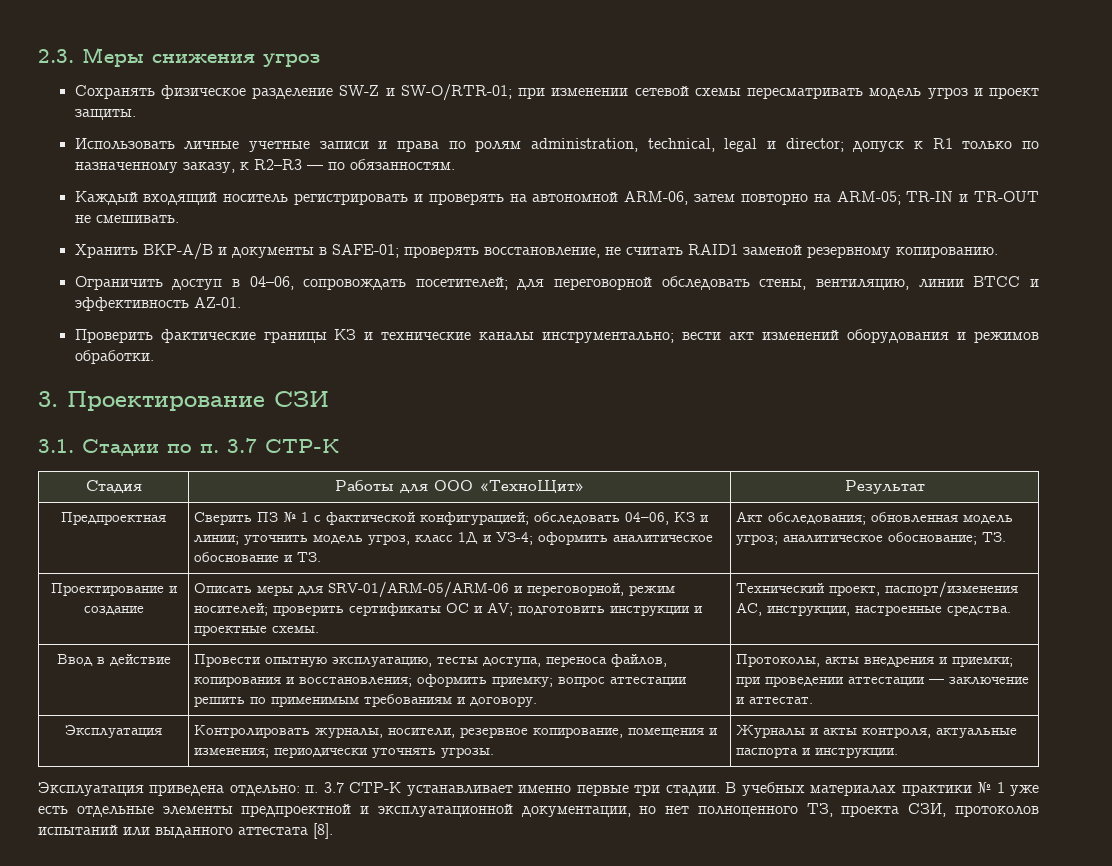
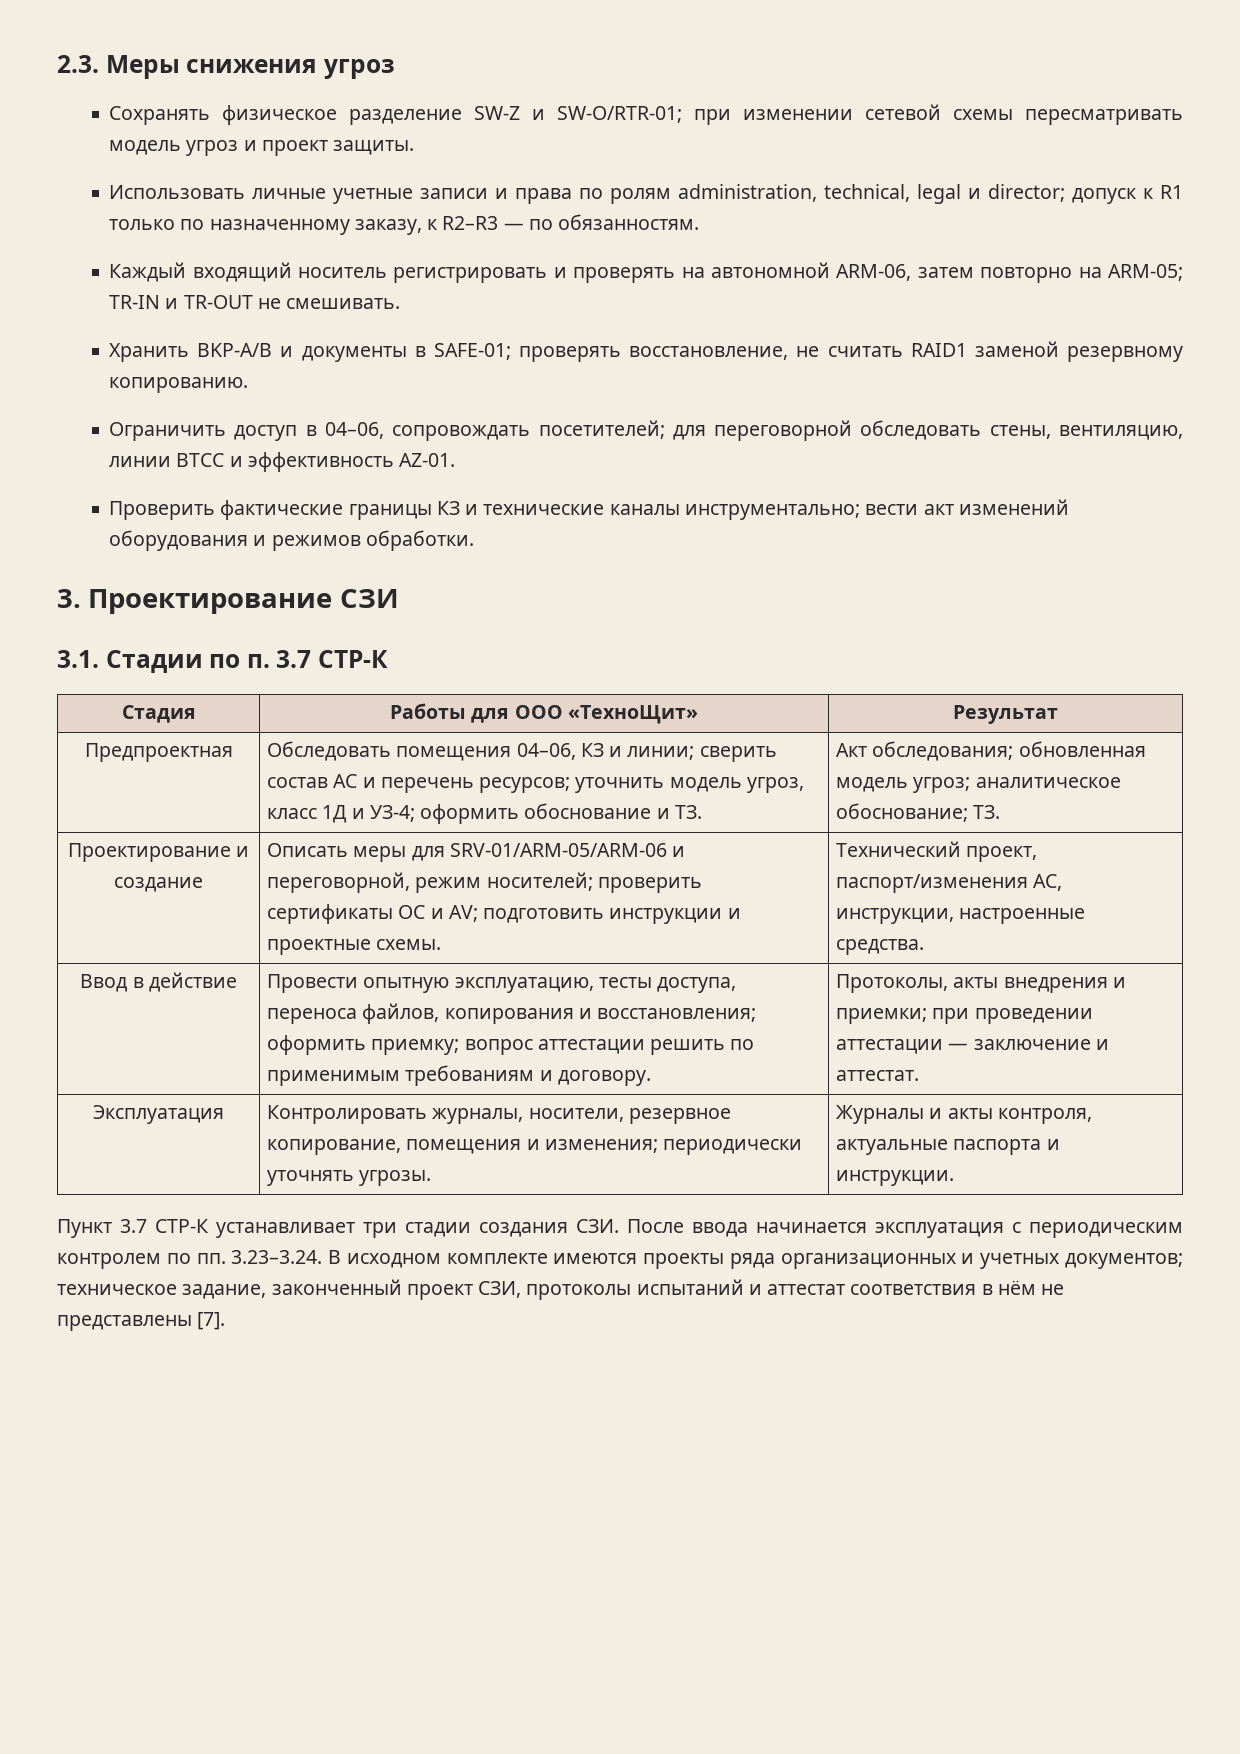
[194,512,710,525] [194,535,240,545] Сверить ПЗ № 1 с фактической конфигурацией; обследовать 04–06, КЗ и линии; -> [267,741,777,762] [267,774,571,793] Обследовать помещения 04–06, КЗ и линии; сверить состав АС и перечень ресурсов;
[613,535,714,543] аналитическое -> (520, 814) none
[38,782,1040,796] [38,803,1039,817] [38,823,333,839] Эксплуатация приведена отдельно: п. 3.7 СТР-К устанавливает именно первые три стадии. В учебных материалах практики № 1 уже есть отдельные элементы предпроектной и эксплуатационной документации, но нет полноценного ТЗ, проекта СЗИ, протоколов испытаний или выданного аттестата [8]. -> [57,1219,1183,1238] [57,1250,1184,1269] [57,1279,1065,1300] [57,1312,226,1331] Пункт 3.7 СТР-К устанавливает три стадии создания СЗИ. После ввода начинается эксплуатация с периодическим контролем по пп. 3.23–3.24. В исходном комплекте имеются проекты ряда организационных и учетных документов; техническое задание, законченный проект СЗИ, протоколы испытаний и аттестат соответствия в нём не представлены [7].

